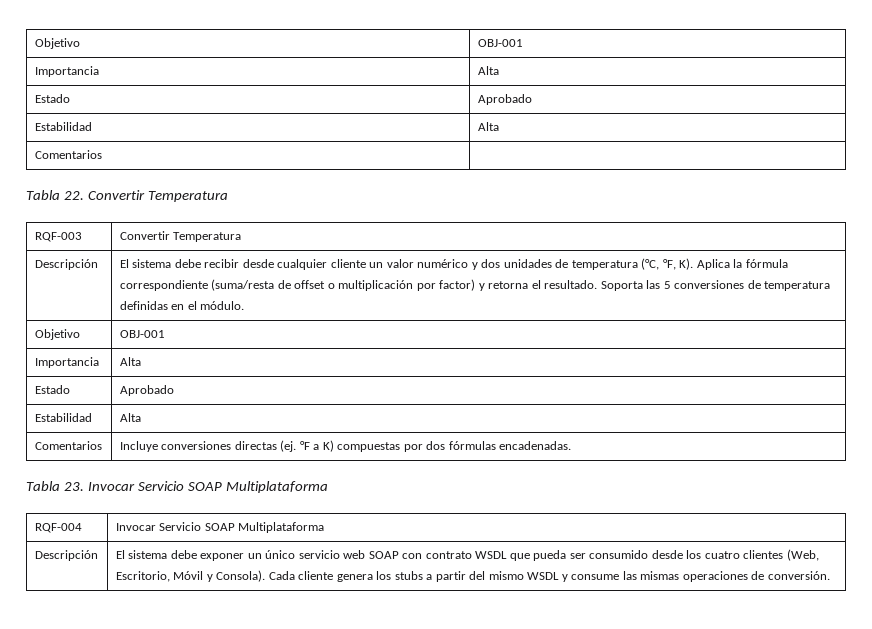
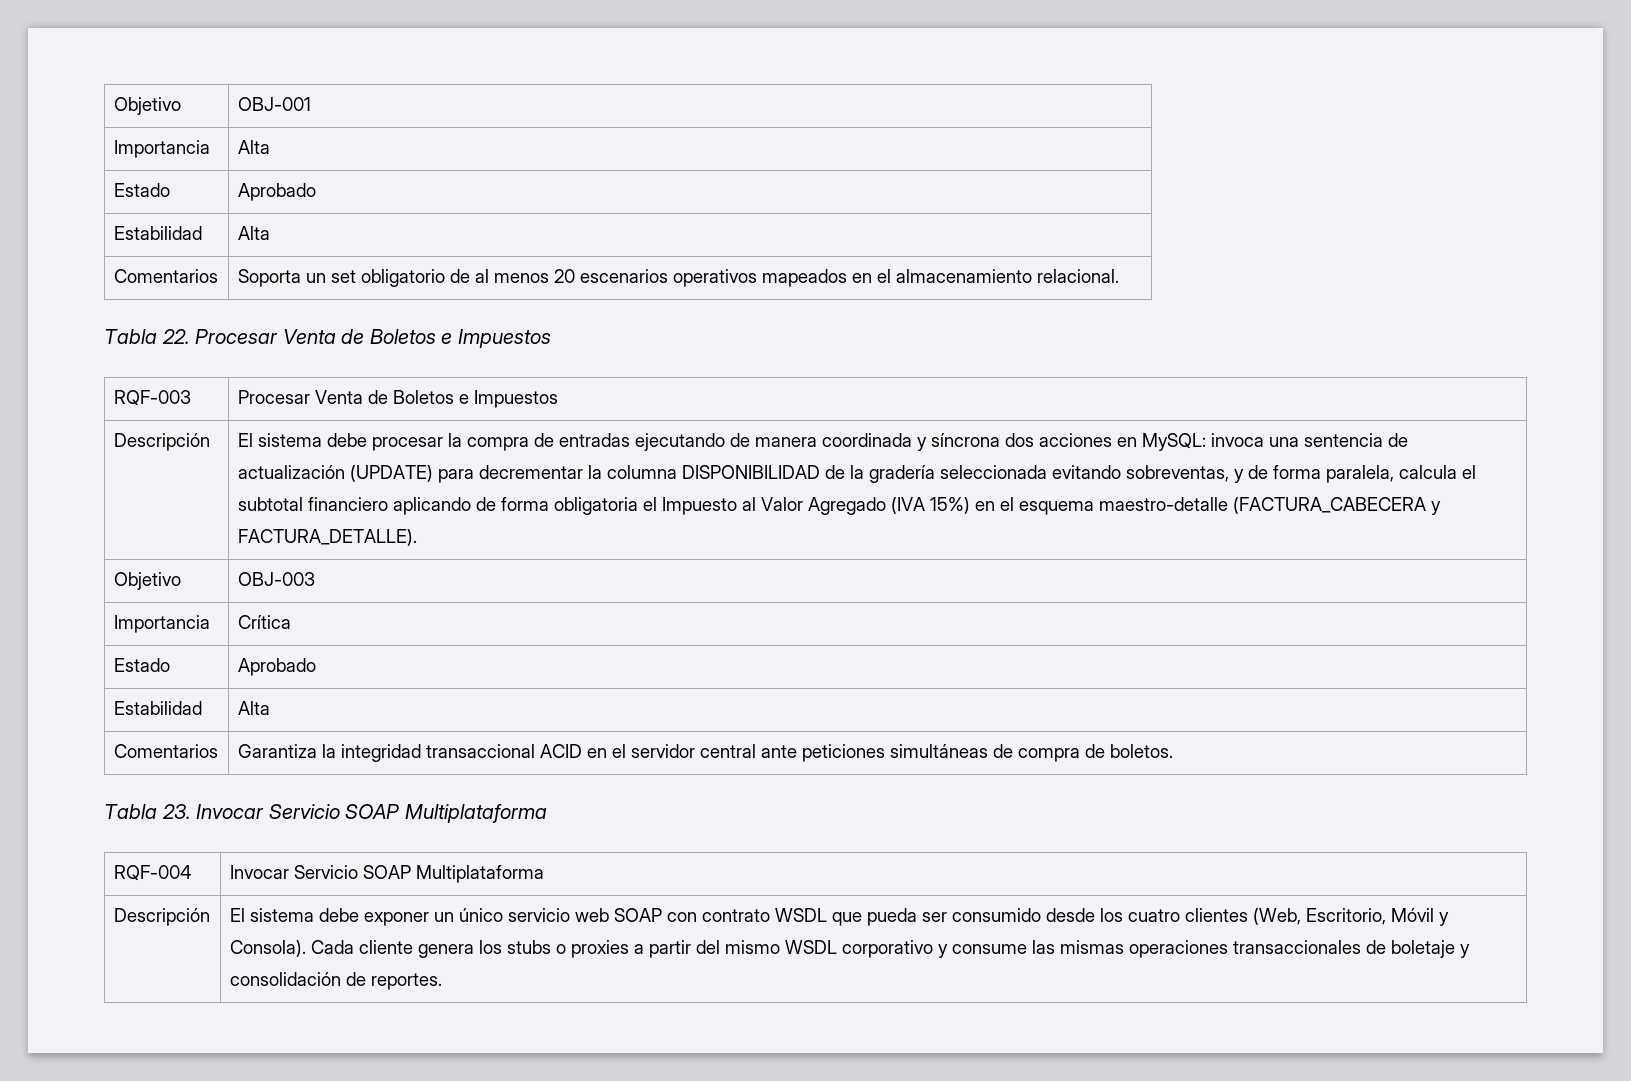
[34,38,80,49] [477,39,523,47] [34,66,99,77] [477,66,499,75] [34,94,70,103] [477,94,532,105] [34,122,92,131] [477,122,499,131] [34,150,102,159] [26,190,228,202] [34,232,82,242] [119,231,242,242] [34,259,98,270] [119,258,788,270] [119,279,831,291] [119,301,245,310] [34,329,80,340] [119,330,165,338] [34,357,99,368] [119,357,141,366] [34,385,70,394] [119,385,174,396] [34,413,92,422] [119,413,141,422] [34,441,102,450] [119,440,572,452] Objetivo | OBJ-001 // Importancia | Alta // Estado | Aprobado // Estabilidad | Alta // Comentarios | // Tabla 22. Convertir Temperatura // RQF-003 | Convertir Temperatura // Descripción | El sistema debe recibir desde cualquier cliente un valor numérico y dos unidades de temperatura (°C, °F, K). Aplica la fórmula correspondiente (suma/resta de offset o multiplicación por factor) y retorna el resultado. Soporta las 5 conversiones de temperatura definidas en el módulo. // Objetivo | OBJ-001 // Importancia | Alta // Estado | Aprobado // Estabilidad | Alta // Comentarios | Incluye conversiones directas (ej. °F a K) compuestas por dos fórmulas encadenadas. -> [113,97,181,115] [237,97,311,111] [113,140,210,158] [237,140,270,154] [113,183,170,197] [237,183,316,201] [113,226,202,240] [237,226,270,240] [113,269,218,283] [237,269,1119,287] [104,329,551,348] [113,390,191,406] [237,390,558,408] [113,433,210,451] [237,433,1408,451] [237,465,1476,483] [237,497,1441,515] [237,529,417,546] [113,572,181,590] [237,572,315,586] [113,615,210,633] [237,615,291,629] [113,658,170,672] [237,658,316,676] [113,701,202,715] [237,701,270,715] [113,744,218,758] [237,744,1173,762] Objetivo | OBJ-001 // Importancia | Alta // Estado | Aprobado // Estabilidad | Alta // Comentarios | Soporta un set obligatorio de al menos 20 escenarios operativos mapeados en el almacenamiento relacional. // Tabla 22. Procesar Venta de Boletos e Impuestos // RQF-003 | Procesar Venta de Boletos e Impuestos // Descripción | El sistema debe procesar la compra de entradas ejecutando de manera coordinada y síncrona dos acciones en MySQL: invoca una sentencia de actualización (UPDATE) para decrementar la columna DISPONIBILIDAD de la gradería seleccionada evitando sobreventas, y de forma paralela, calcula el subtotal financiero aplicando de forma obligatoria el Impuesto al Valor Agregado (IVA 15%) en el esquema maestro-detalle (FACTURA_CABECERA y FACTURA_DETALLE). // Objetivo | OBJ-003 // Importancia | Crítica // Estado | Aprobado // Estabilidad | Alta // Comentarios | Garantiza la integridad transaccional ACID en el servidor central ante peticiones simultáneas de compra de boletos.
(423, 575) none -> [555,940,629,958] o proxies
(560, 576) none -> [841,940,933,958] corporativo
[751,571,830,580] de conversión. -> [1232,940,1470,958] [229,972,442,990] transaccionales de boletaje y consolidación de reportes.

